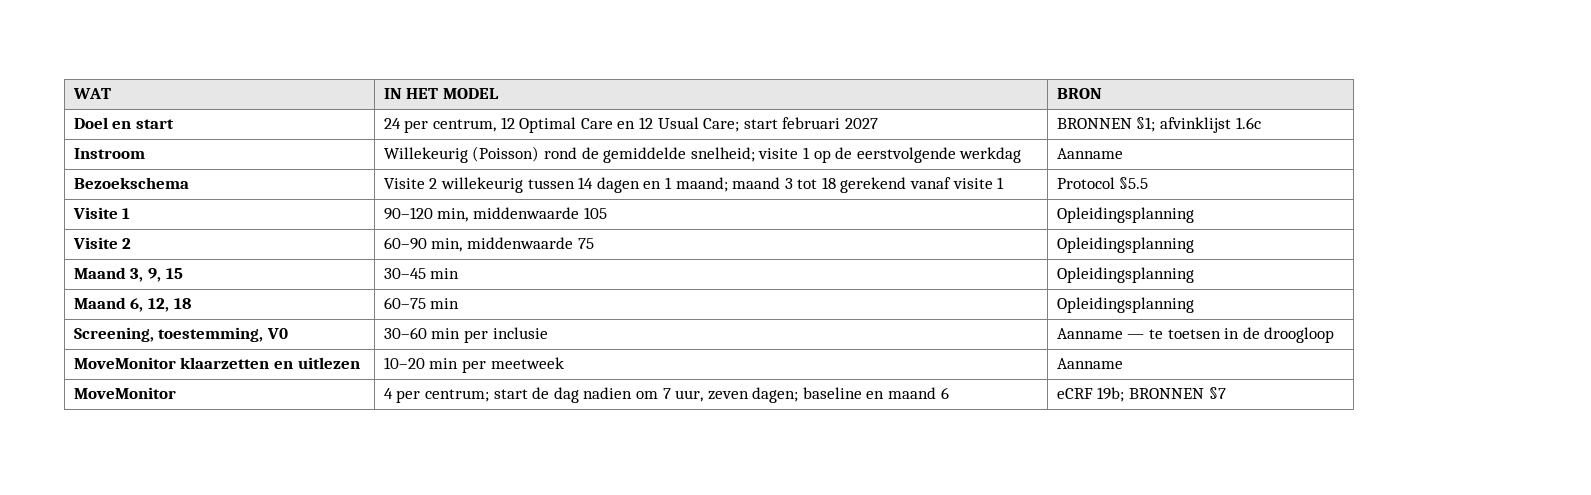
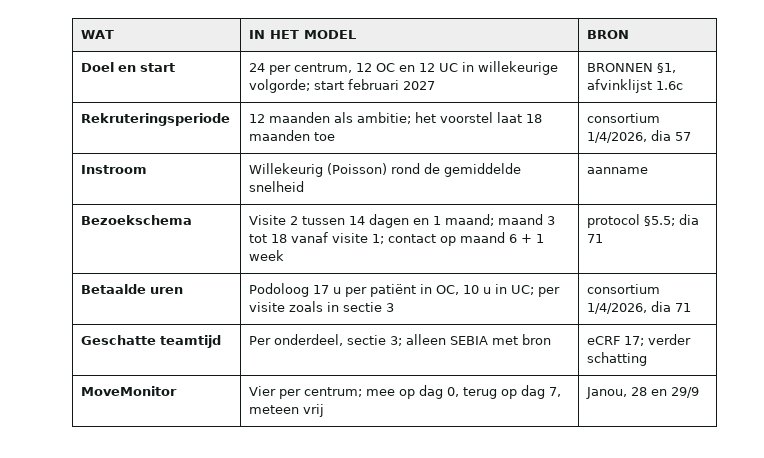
[519,117,740,133] Optimal Care en 12 Usual Care; -> [376,61,559,75] [249,79,311,93] OC en 12 UC in willekeurige volgorde;
[1136,117,1156,132] §1; -> [657,63,677,73] §1,
(1261, 123) none -> [81,113,231,126] [249,112,543,124] [249,130,336,141] [587,113,661,123] [587,130,692,143] // Rekruteringsperiode | 12 maanden als ambitie; het voorstel laat 18 maanden toe | consortium 1/4/2026, dia 57
[690,147,1022,163] [1056,148,1123,159] snelheid; visite 1 op de eerstvolgende werkdag | Aanname -> [249,181,305,192] [587,167,649,174] snelheid | aanname
[440,177,523,193] willekeurig -> (299, 220) none
[840,177,907,193] gerekend -> (288, 238) none
[997,177,1005,189] [1056,177,1149,189] [72,207,131,219] [383,207,607,222] [1056,207,1194,223] [72,237,132,249] [383,237,594,252] [1056,237,1194,253] [73,267,183,282] [383,268,460,279] [1056,267,1194,283] [73,297,191,312] [383,297,460,309] [1056,297,1194,313] [73,327,288,342] [383,327,548,343] [1056,327,1335,343] [73,357,360,369] [383,357,564,373] [1056,358,1123,369] 1 | Protocol §5.5 // Visite 1 | 90–120 min, middenwaarde 105 | Opleidingsplanning // Visite 2 | 60–90 min, middenwaarde 75 | Opleidingsplanning // Maand 3, 9, 15 | 30–45 min | Opleidingsplanning // Maand 6, 12, 18 | 60–75 min | Opleidingsplanning // Screening, toestemming, V0 | 30–60 min per inclusie | Aanname — te toetsen in de droogloop // MoveMonitor klaarzetten en uitlezen | 10–20 min per meetweek | Aanname -> [372,232,545,246] [249,250,285,261] [587,214,700,228] [587,234,604,243] [81,284,184,294] [249,283,561,297] [249,301,395,312] [587,284,661,294] [587,301,692,314] [81,335,222,348] [249,334,552,346] [587,334,692,346] [587,352,648,366] 1; contact op maand 6 + 1 week | protocol §5.5; dia 71 // Betaalde uren | Podoloog 17 u per patiënt in OC, 10 u in UC; per visite zoals in sectie 3 | consortium 1/4/2026, dia 71 // Geschatte teamtijd | Per onderdeel, sectie 3; alleen SEBIA met bron | eCRF 17; verder schatting
[383,388,393,399] 4 -> [249,386,277,396] Vier
[493,387,949,403] [1056,387,1226,402] start de dag nadien om 7 uur, zeven dagen; baseline en maand 6 | eCRF 19b; BRONNEN §7 -> [366,385,562,399] [249,404,325,417] [586,387,700,399] mee op dag 0, terug op dag 7, meteen vrij | Janou, 28 en 29/9

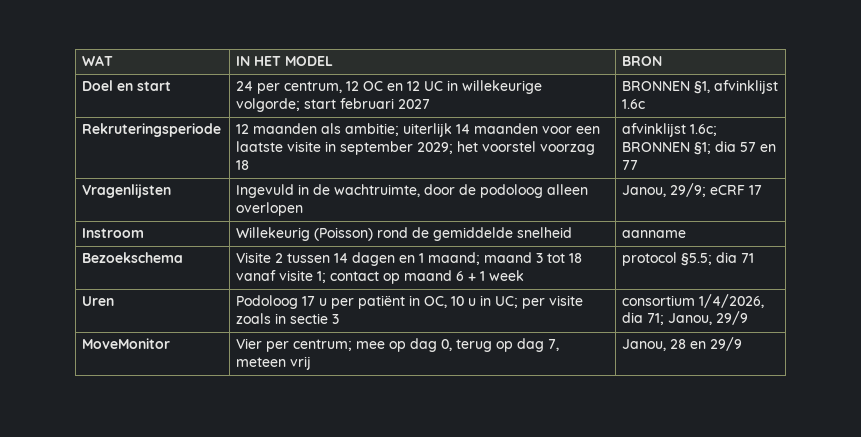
(412, 118) none -> [403,123,601,137] [236,141,454,155] uiterlijk 14 maanden voor een laatste visite in september 2029;
[497,112,543,123] [249,130,336,141] [587,113,661,123] [587,130,692,143] laat 18 maanden toe | consortium 1/4/2026, dia 57 -> [540,144,596,155] [236,160,250,170] [622,123,718,137] [622,141,777,155] [622,160,639,170] [82,184,172,198] [236,184,589,198] [236,202,304,216] [622,183,763,197] voorzag 18 | afvinklijst 1.6c; BRONNEN §1; dia 57 en 77 // Vragenlijsten | Ingevuld in de wachtruimte, door de podoloog alleen overlopen | Janou, 29/9; eCRF 17
[81,284,184,294] Betaalde uren -> [82,296,115,306] Uren
[675,303,692,312] [81,335,222,348] [249,334,552,346] [587,334,692,346] [587,352,648,366] 71 // Geschatte teamtijd | Per onderdeel, sectie 3; alleen SEBIA met bron | eCRF 17; verder schatting -> [647,311,749,325] 71; Janou, 29/9

